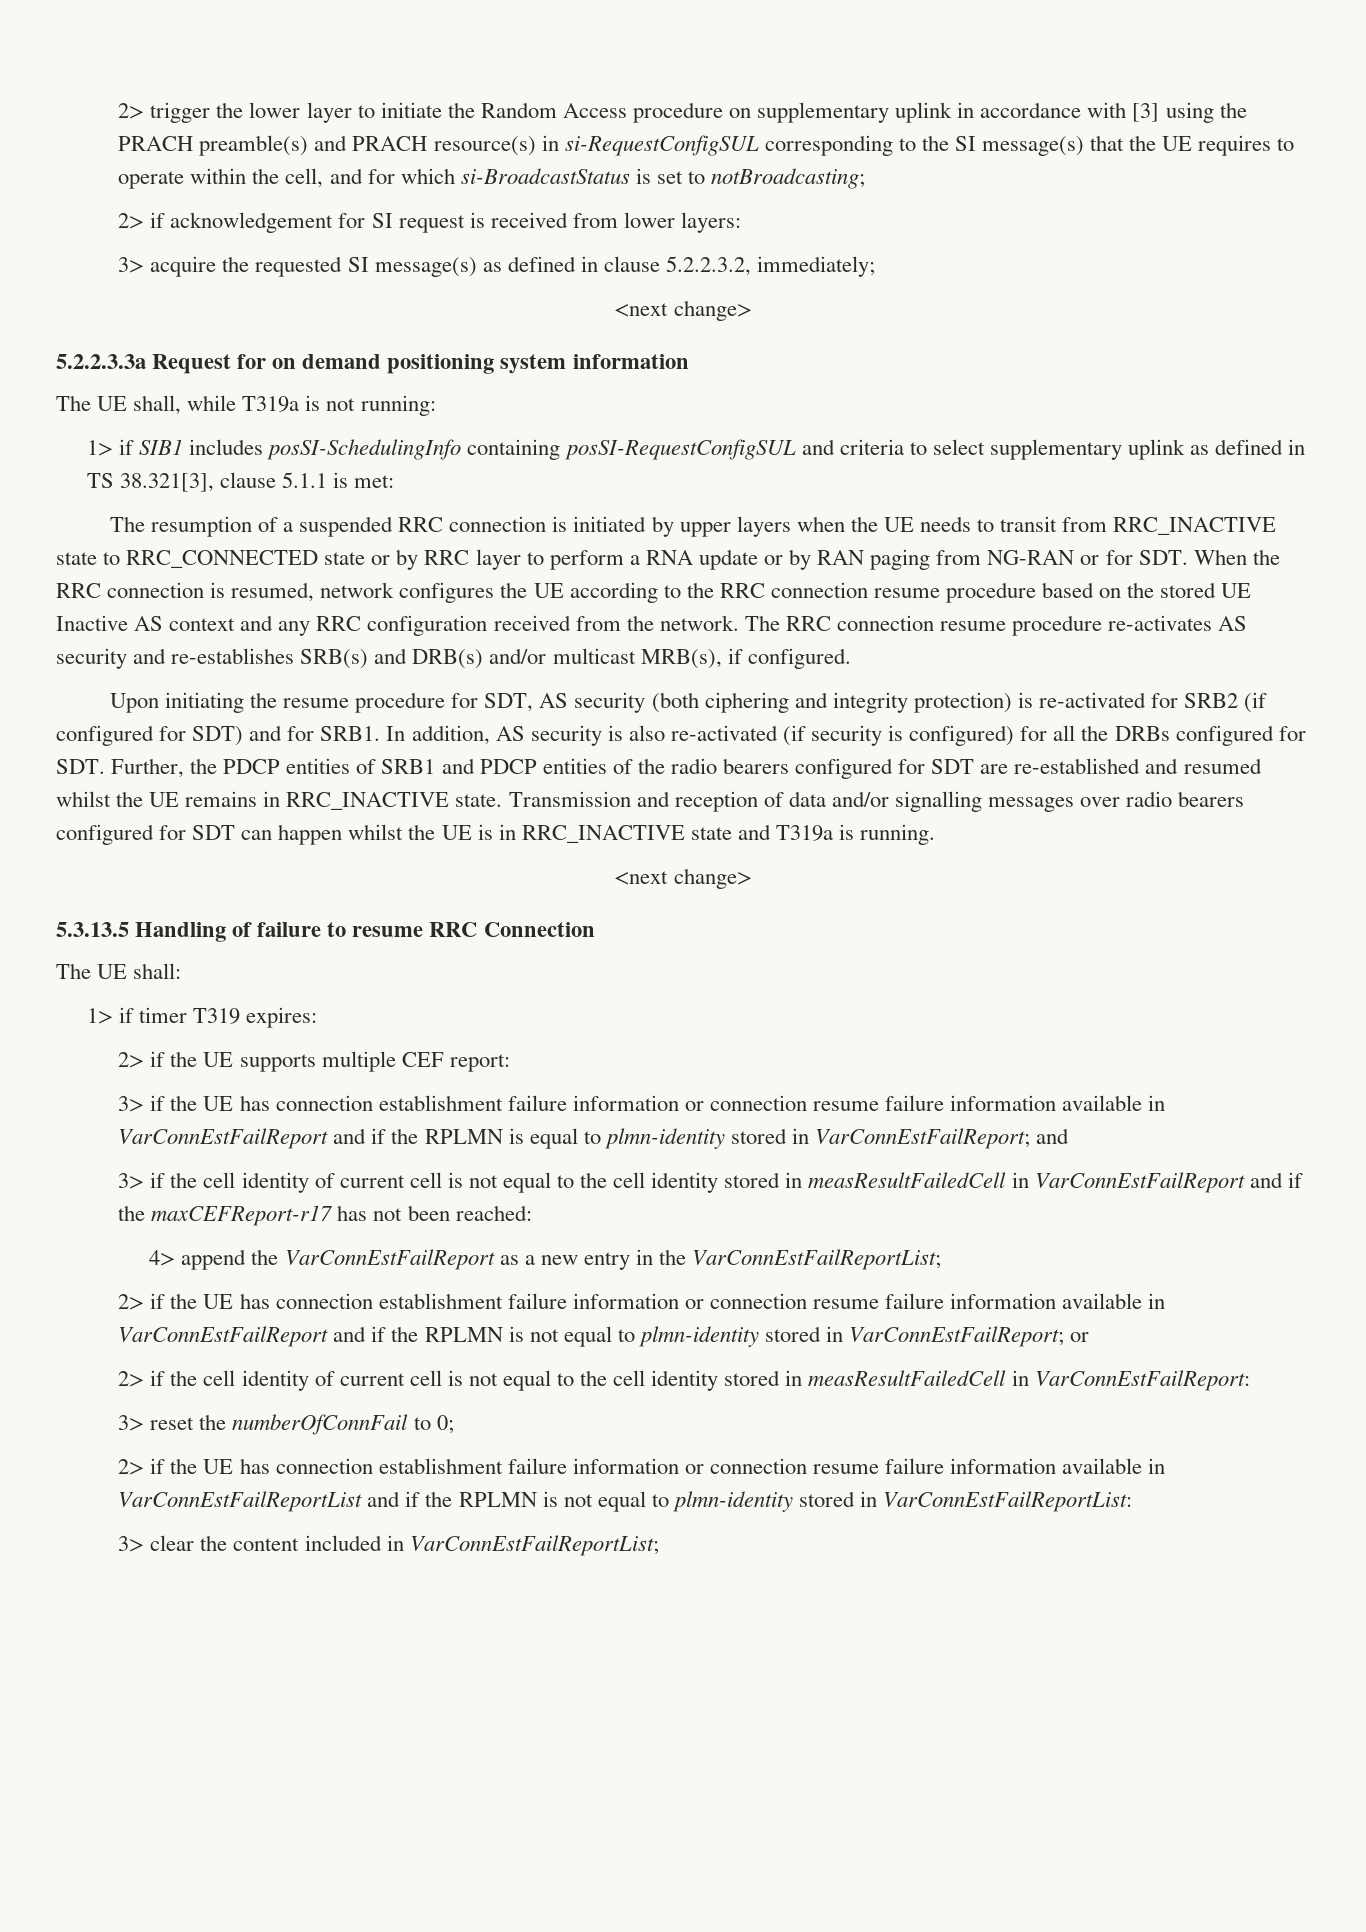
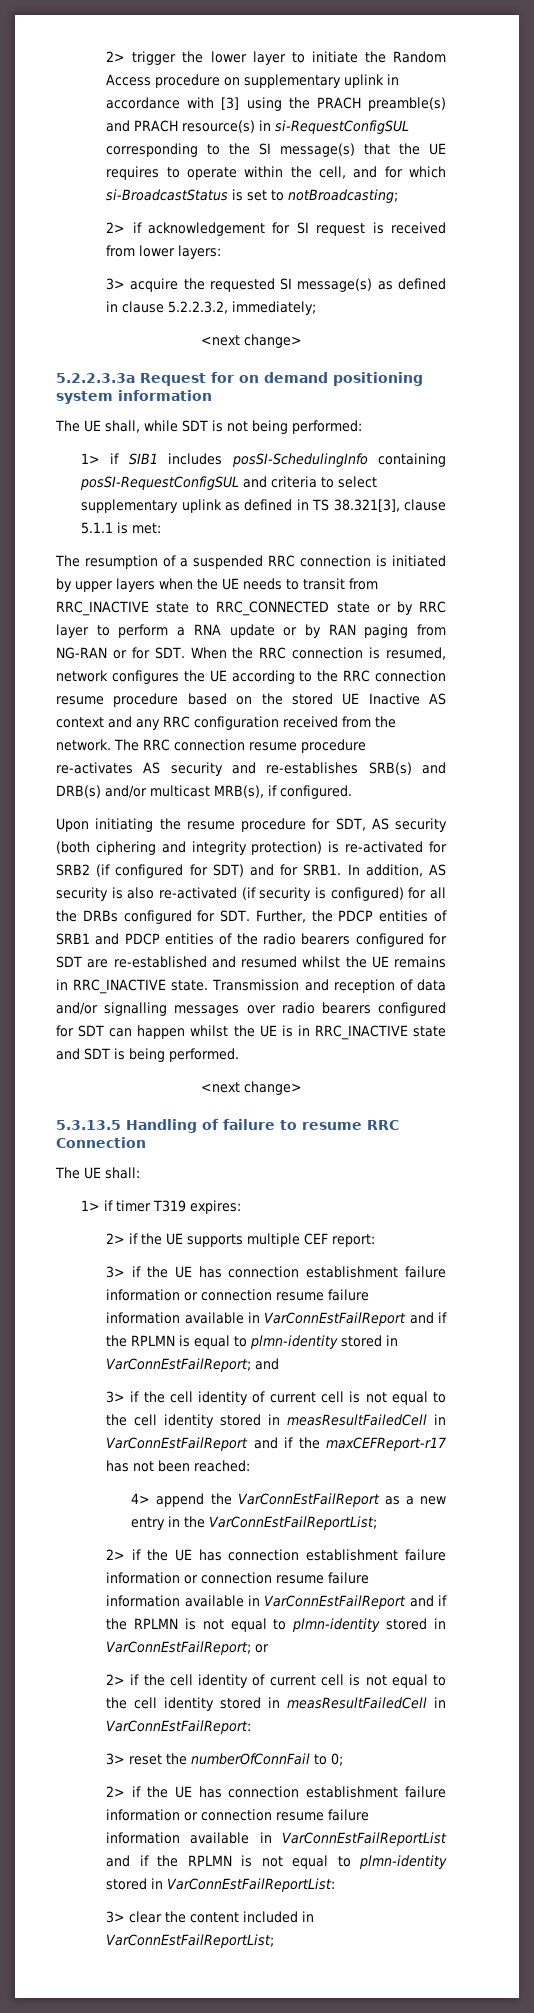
[242,395,436,416] T319a is not running: -> [182,420,362,434] SDT is not being performed:
[775,824,936,845] T319a is running. -> [84,1048,239,1062] SDT is being performed.

